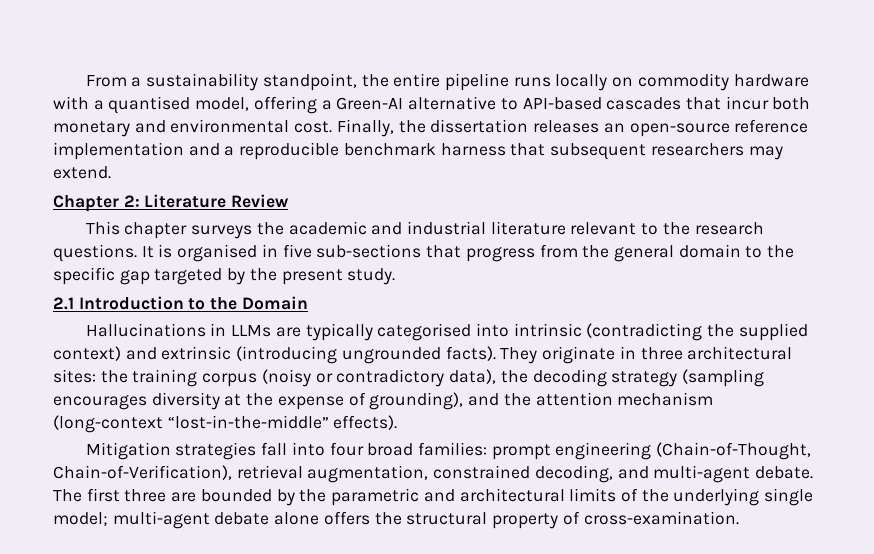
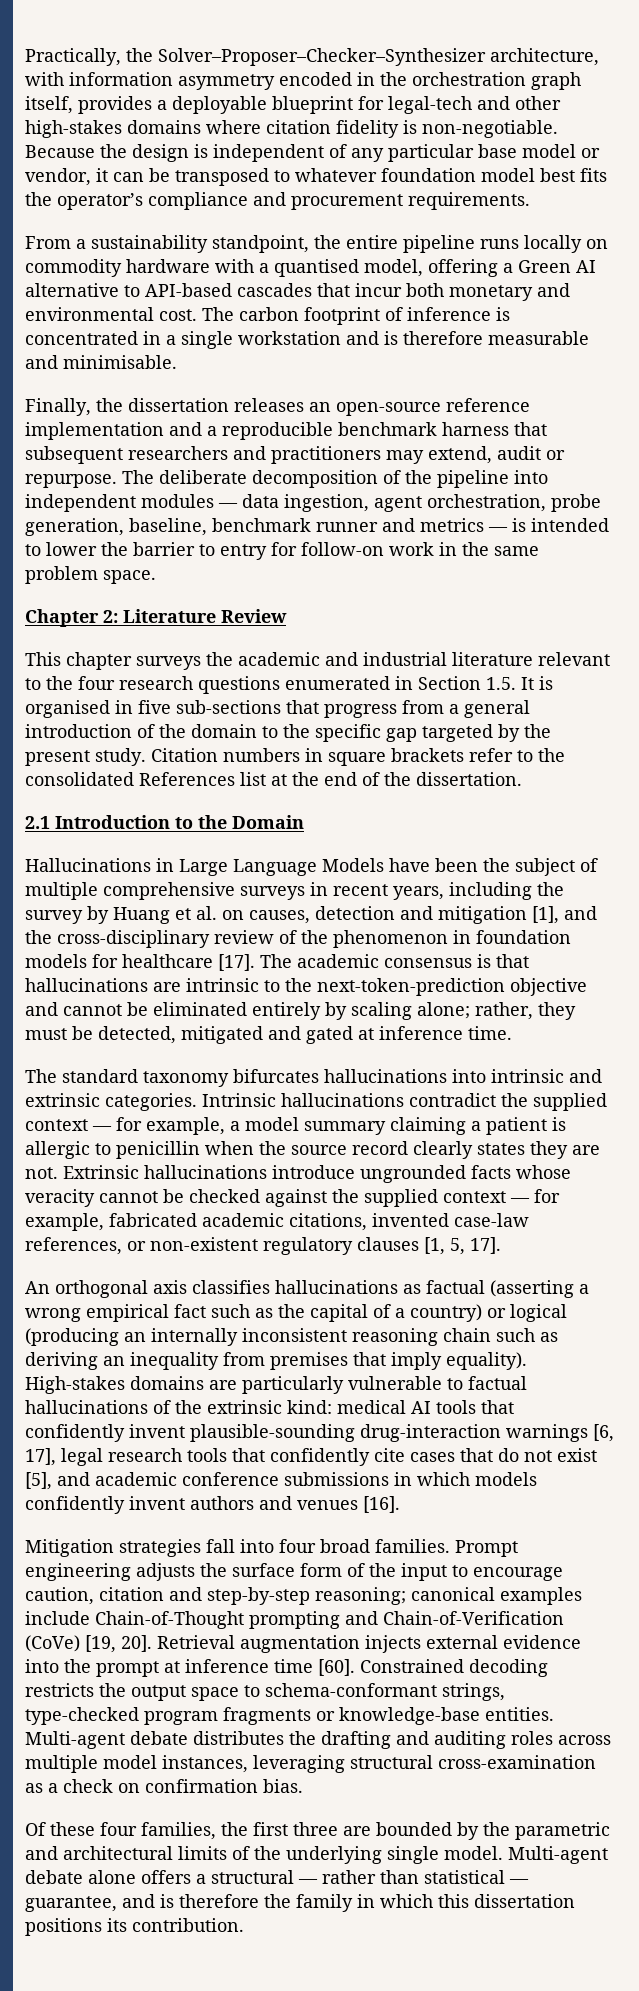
(85, 81) none -> [25,48,599,66] [25,72,581,90] [25,96,561,114] [25,120,558,138] [25,144,600,162] [25,168,607,186] [25,192,530,210] Practically, the Solver–Proposer–Checker–Synthesizer architecture, with information asymmetry encoded in the orchestration graph itself, provides a deployable blueprint for legal-tech and other high-stakes domains where citation fidelity is non-negotiable. Because the design is independent of any particular base model or vendor, it can be transposed to whatever foundation model best fits the operator’s compliance and procurement requirements. //
[336,97,404,110] Green-AI -> [518,260,596,273] Green AI
(333, 127) none -> [202,307,510,325] [25,331,589,349] [25,355,177,369] The carbon footprint of inference is concentrated in a single workstation and is therefore measurable and minimisable. //
[748,146,783,160] [53,166,111,179] may extend. -> [233,446,565,464] [25,470,548,488] [25,494,601,512] [25,518,609,536] [25,542,539,560] [25,566,156,584] and practitioners may extend, audit or repurpose. The deliberate decomposition of the pipeline into independent modules — data ingestion, agent orchestration, probe generation, baseline, benchmark runner and metrics — is intended to lower the barrier to entry for follow-on work in the same problem space.
[694,222,764,235] [53,244,137,262] research questions. -> [78,676,516,694] four research questions enumerated in Section 1.5.
[582,245,674,262] the general -> [449,700,530,718] [25,724,186,738] a general introduction of the
(396, 276) none -> [151,748,565,766] [25,772,522,786] Citation numbers in square brackets refer to the consolidated References list at the end of the dissertation.
[231,323,808,341] [53,346,793,364] [53,369,764,387] [53,392,714,410] [53,415,398,433] LLMs are typically categorised into intrinsic (contradicting the supplied context) and extrinsic (introducing ungrounded facts). They originate in three architectural sites: the training corpus (noisy or contradictory data), the decoding strategy (sampling encourages diversity at the expense of grounding), and the attention mechanism (long-context “lost-in-the-middle” effects). -> [179,858,598,876] [25,882,564,900] [25,906,597,924] [25,930,571,948] [25,954,529,971] [25,978,587,996] [25,1002,576,1020] [25,1026,512,1044] [25,1069,602,1087] [25,1093,607,1111] [25,1117,566,1135] [25,1141,600,1159] [25,1165,571,1183] [25,1189,560,1207] [25,1213,529,1231] [25,1237,501,1255] [25,1280,589,1298] [25,1304,567,1322] [25,1328,558,1346] [25,1352,527,1370] [25,1376,527,1394] [25,1400,514,1414] [25,1424,614,1442] [25,1448,597,1466] [25,1472,537,1490] [25,1496,400,1514] Large Language Models have been the subject of multiple comprehensive surveys in recent years, including the survey by Huang et al. on causes, detection and mitigation [1], and the cross-disciplinary review of the phenomenon in foundation models for healthcare [17]. The academic consensus is that hallucinations are intrinsic to the next-token-prediction objective and cannot be eliminated entirely by scaling alone; rather, they must be detected, mitigated and gated at inference time. // The standard taxonomy bifurcates hallucinations into intrinsic and extrinsic categories. Intrinsic hallucinations contradict the supplied context — for example, a model summary claiming a patient is allergic to penicillin when the source record clearly states they are not. Extrinsic hallucinations introduce ungrounded facts whose veracity cannot be checked against the supplied context — for example, fabricated academic citations, invented case-law references, or non-existent regulatory clauses [1, 5, 17]. // An orthogonal axis classifies hallucinations as factual (asserting a wrong empirical fact such as the capital of a country) or logical (producing an internally inconsistent reasoning chain such as deriving an inequality from premises that imply equality). High-stakes domains are particularly vulnerable to factual hallucinations of the extrinsic kind: medical AI tools that confidently invent plausible-sounding drug-interaction warnings [6, 17], legal research tools that confidently cite cases that do not exist [5], and academic conference submissions in which models confidently invent authors and venues [16].
[418,442,812,460] [53,465,814,483] [53,489,82,502] families: prompt engineering (Chain-of-Thought, Chain-of-Verification), retrieval augmentation, constrained decoding, and multi-agent debate. The -> [375,1539,518,1557] [25,1563,563,1581] [25,1587,582,1605] [25,1611,564,1629] [25,1635,581,1653] [25,1659,548,1677] [25,1683,505,1701] [25,1707,554,1725] [25,1731,611,1749] [25,1755,596,1773] [25,1779,303,1793] [25,1822,248,1840] families. Prompt engineering adjusts the surface form of the input to encourage caution, citation and step-by-step reasoning; canonical examples include Chain-of-Thought prompting and Chain-of-Verification (CoVe) [19, 20]. Retrieval augmentation injects external evidence into the prompt at inference time [60]. Constrained decoding restricts the output space to schema-conformant strings, type-checked program fragments or knowledge-base entities. Multi-agent debate distributes the drafting and auditing roles across multiple model instances, leveraging structural cross-examination as a check on confirmation bias. // Of these four families, the
[53,511,210,529] model; multi-agent -> [444,1846,608,1864] model. Multi-agent
[374,511,739,529] the structural property of cross-examination. -> [196,1870,529,1884] [25,1894,575,1912] [25,1918,244,1936] a structural — rather than statistical — guarantee, and is therefore the family in which this dissertation positions its contribution.

